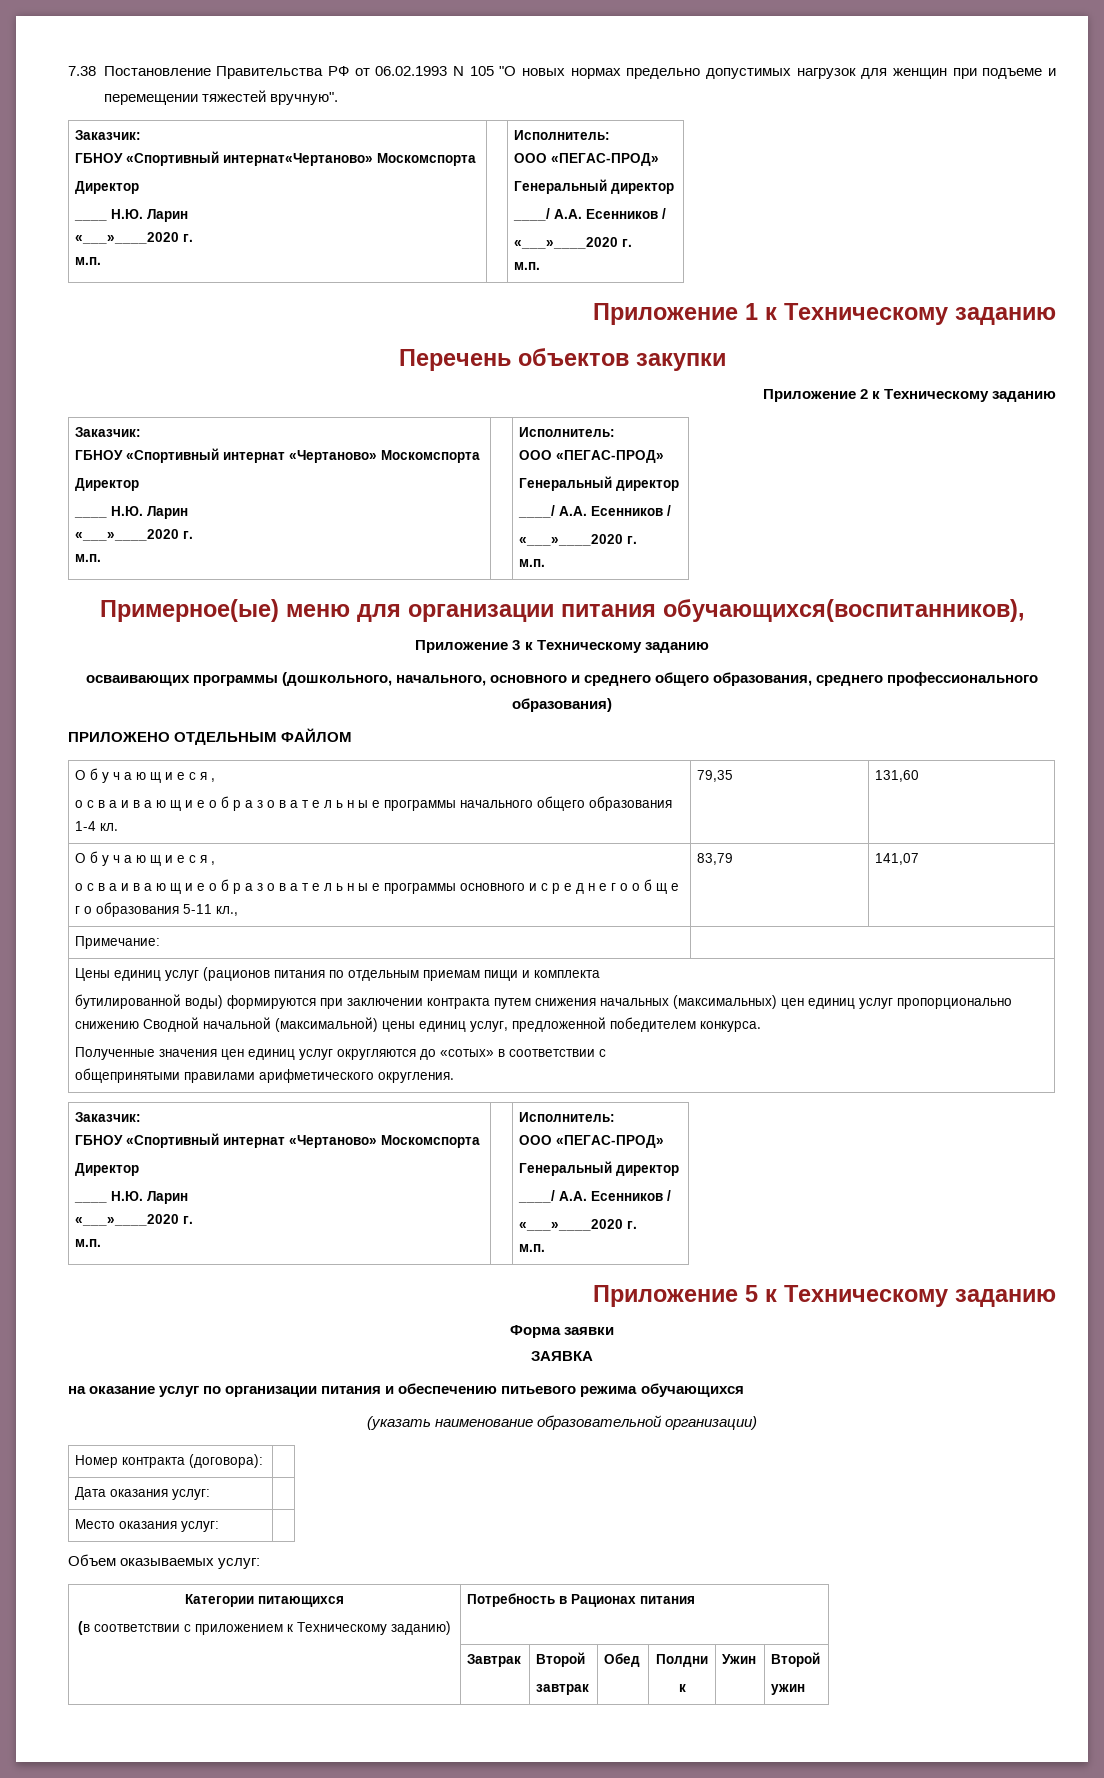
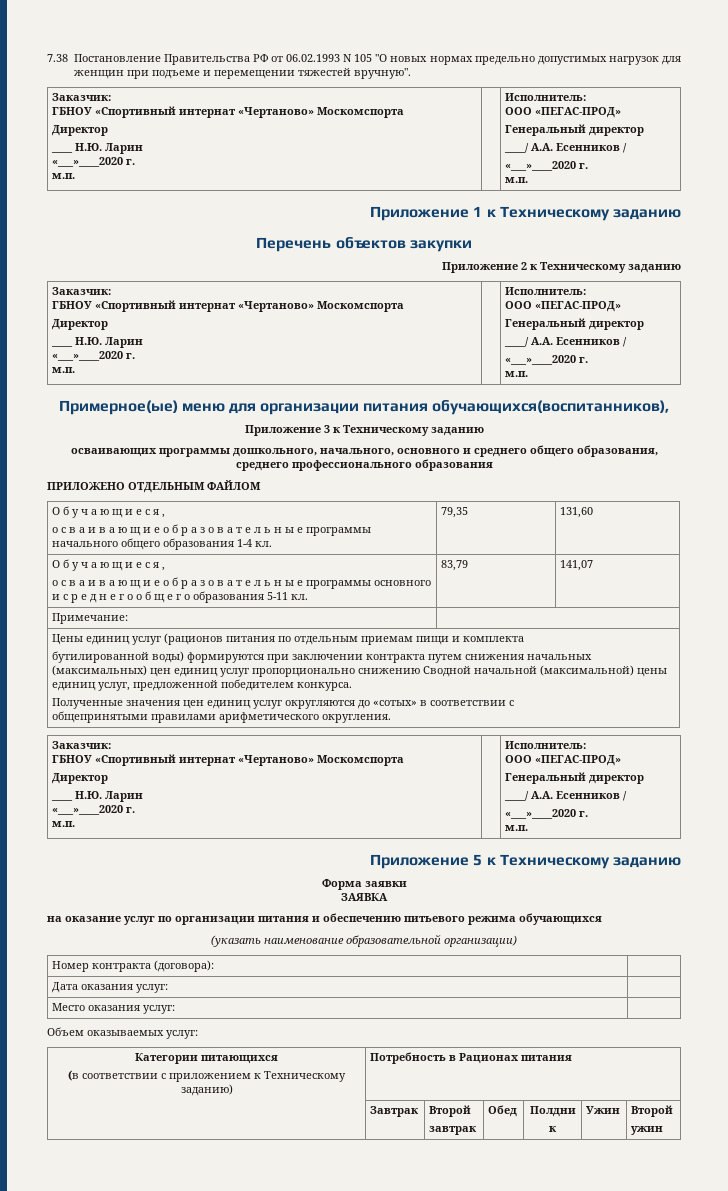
[223,153,374,166] интернат«Чертаново» -> [179,107,315,118] интернат «Чертаново»
[281,672,392,686] (дошкольного, -> [232,448,317,457] дошкольного,
[512,698,612,712] образования) -> [414,459,493,471] образования
[216,906,239,916] кл., -> [291,594,309,600] кл.

